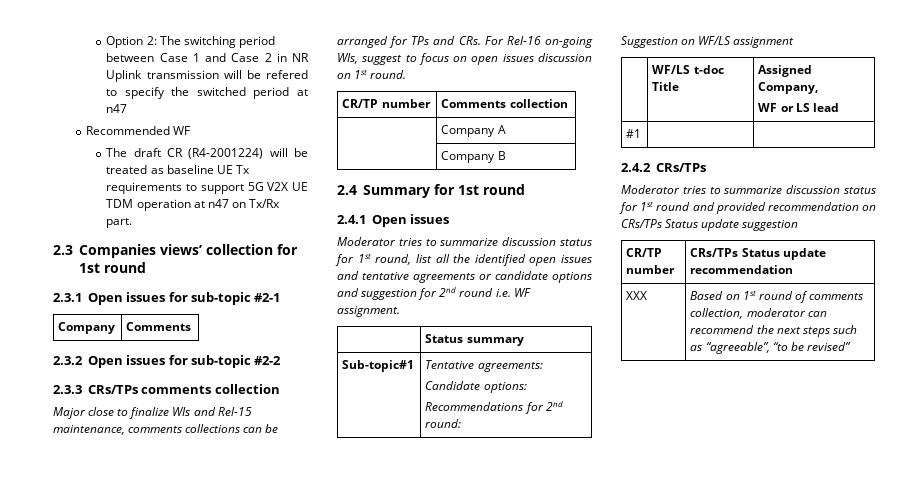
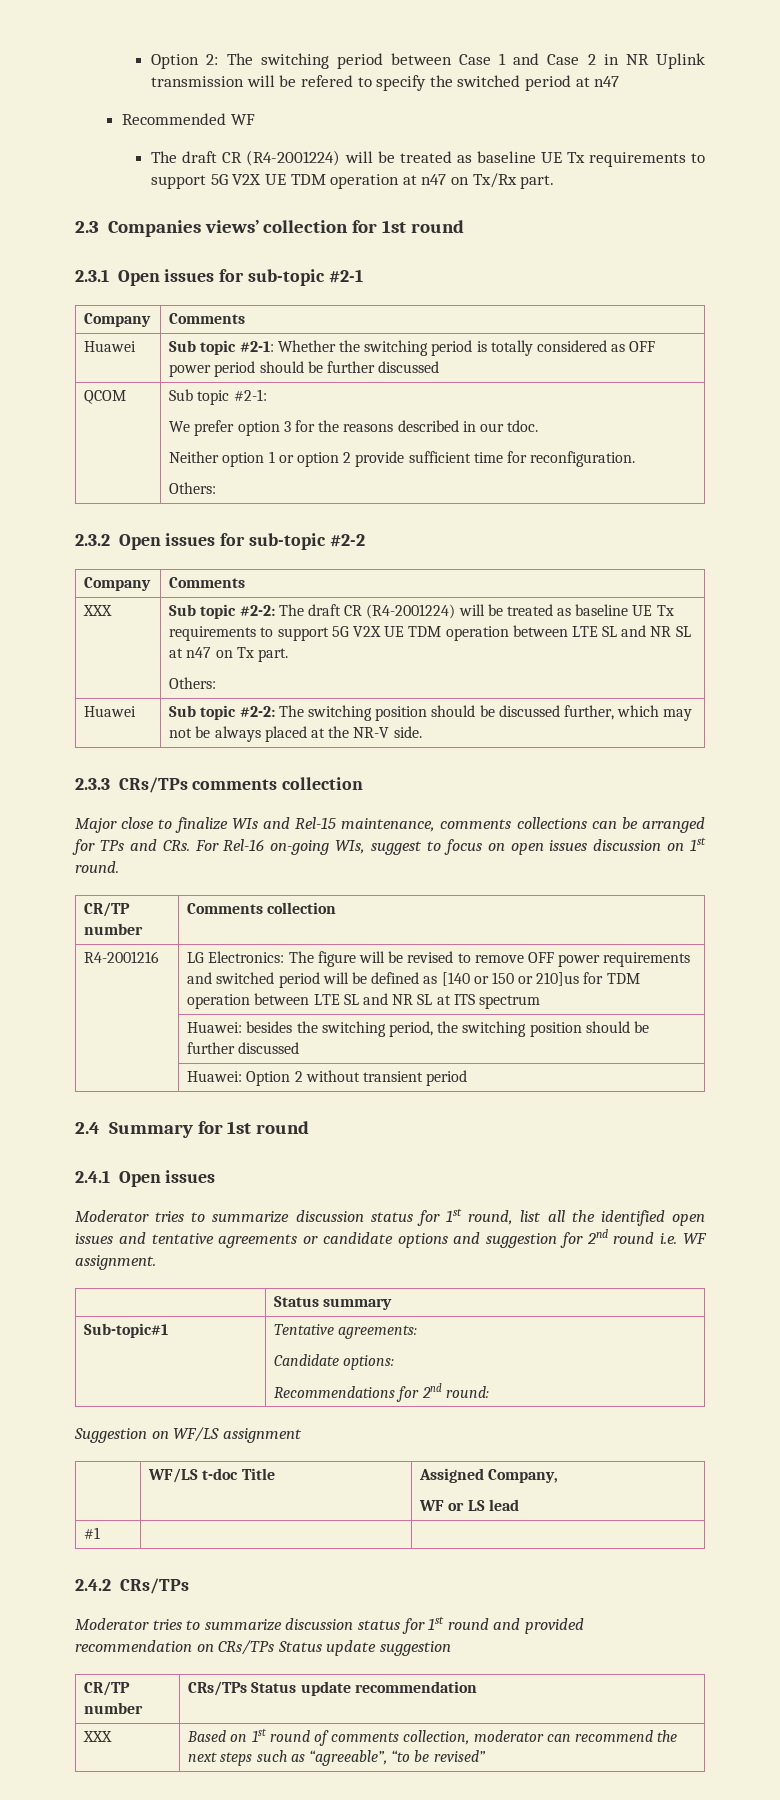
(192, 326) none -> [84,341,137,352] [169,340,656,356] [169,361,440,377] [84,390,127,404] [169,389,267,405] [169,420,539,436] [169,451,636,467] [169,482,217,494] // Huawei | Sub topic #2-1: Whether the switching period is totally considered as OFF power period should be further discussed // QCOM | Sub topic #2-1: // We prefer option 3 for the reasons described in our tdoc. // Neither option 1 or option 2 provide sufficient time for reconfiguration. // Others:
(282, 360) none -> [84,577,152,591] [169,577,246,588] [83,605,113,616] [169,604,674,619] [169,625,691,641] [169,647,289,662] [169,677,217,689] [84,706,137,717] [169,705,693,721] [169,726,422,742] // Company | Comments // XXX | Sub topic #2-2: The draft CR (R4-2001224) will be treated as baseline UE Tx requirements to support 5G V2X UE TDM operation between LTE SL and NR SL at n47 on Tx part. // Others: // Huawei | Sub topic #2-2: The switching position should be discussed further, which may not be always placed at the NR-V side.
[441,125,506,137] [441,151,506,163] | Company A // | Company B -> [84,951,160,963] [187,951,691,967] [187,972,640,988] [187,993,540,1009] [187,1021,649,1037] [187,1042,300,1054] [187,1070,468,1086] R4-2001216 | LG Electronics: The figure will be revised to remove OFF power requirements and switched period will be defined as [140 or 150 or 210]us for TDM operation between LTE SL and NR SL at ITS spectrum // | Huawei: besides the switching period, the switching position should be further discussed // | Huawei: Option 2 without transient period

